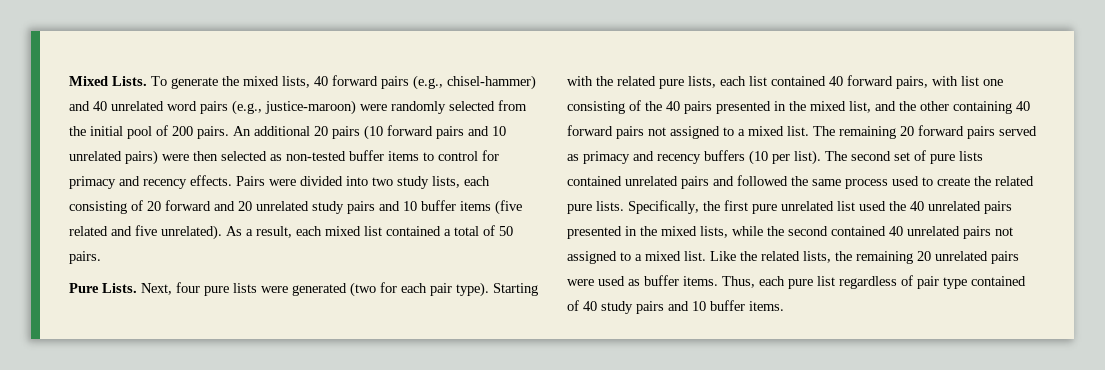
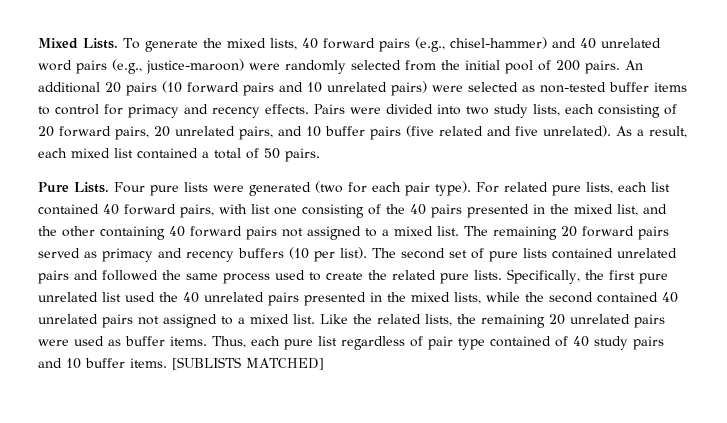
[193,151,218,161] then -> (463, 88) none
[214,200,491,214] and 20 unrelated study pairs and 10 buffer items -> [115,126,401,140] pairs, 20 unrelated pairs, and 10 buffer pairs
[141,282,200,295] Next, four -> [114,182,145,193] Four
[493,283,538,296] [567,76,613,86] Starting with the -> [476,182,499,193] For
(784, 306) none -> [172,357,324,370] [SUBLISTS MATCHED]

